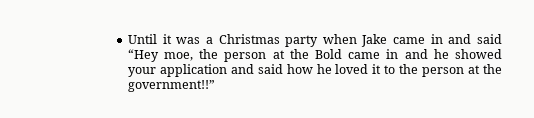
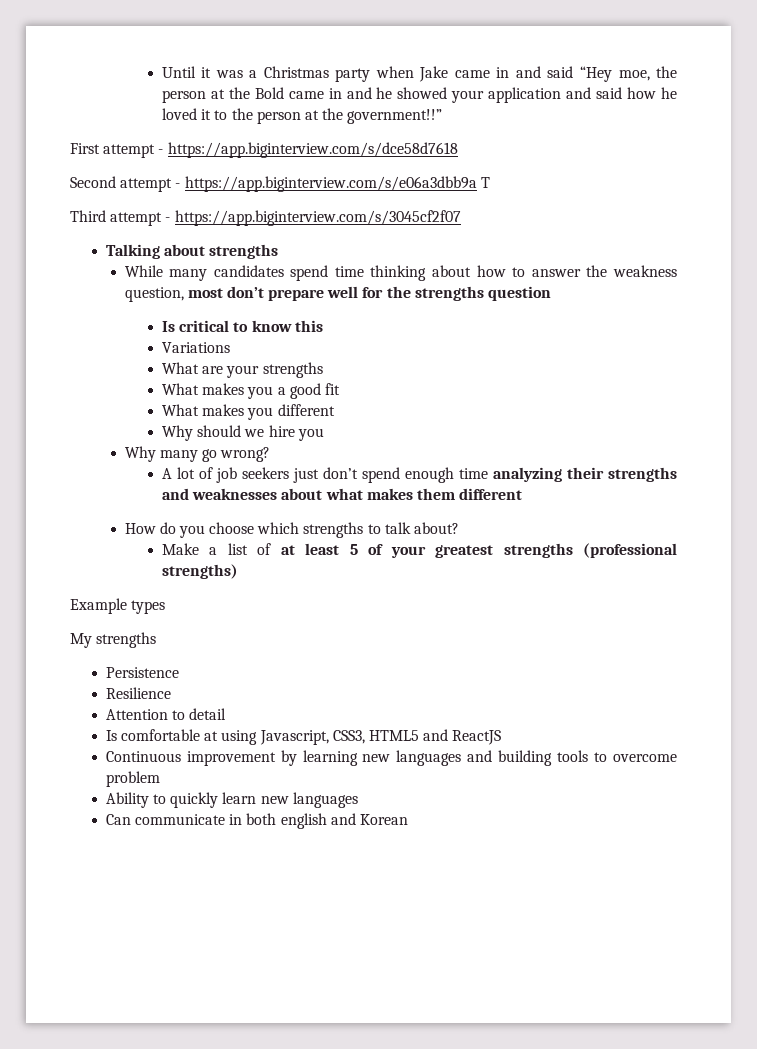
(215, 86) none -> [70,142,458,158] [70,176,490,192] [70,210,461,226] [105,244,279,259] [124,265,677,281] [124,286,551,302] [161,320,323,332] [161,342,230,353] [161,362,323,378] [161,383,340,399] [161,404,335,420] [161,425,324,441] [124,446,271,462] [161,467,678,483] [161,488,523,500] [124,522,459,538] [161,543,677,558] [161,564,238,579] [70,598,166,614] [70,632,157,648] [105,667,179,678] [105,687,171,699] [105,708,227,720] [105,729,502,745] [105,750,677,766] [105,771,160,787] [105,792,358,808] [105,813,408,829] // First attempt - https://app.biginterview.com/s/dce58d7618 // Second attempt - https://app.biginterview.com/s/e06a3dbb9a T // Third attempt - https://app.biginterview.com/s/3045cf2f07 // Talking about strengths // While many candidates spend time thinking about how to answer the weakness question, most don’t prepare well for the strengths question // Is critical to know this // Variations // What are your strengths // What makes you a good fit // What makes you different // Why should we hire you // Why many go wrong? // A lot of job seekers just don’t spend enough time analyzing their strengths and weaknesses about what makes them different // How do you choose which strengths to talk about? // Make a list of at least 5 of your greatest strengths (professional strengths) // Example types // My strengths // Persistence // Resilience // Attention to detail // Is comfortable at using Javascript, CSS3, HTML5 and ReactJS // Continuous improvement by learning new languages and building tools to overcome problem // Ability to quickly learn new languages // Can communicate in both english and Korean

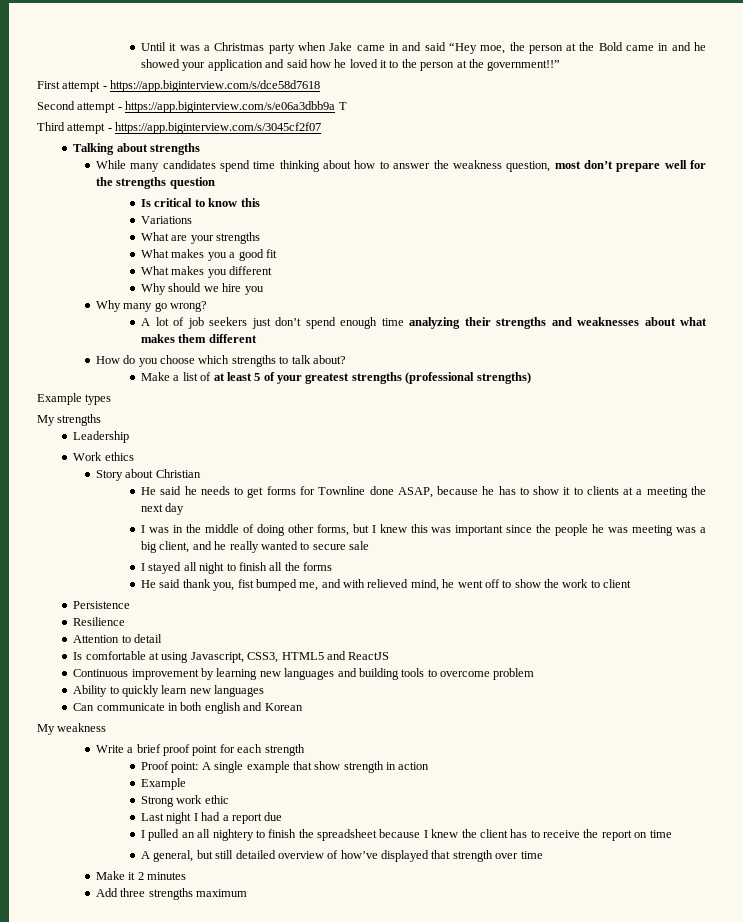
(157, 640) none -> [73,431,130,443] [73,452,134,461] [95,469,201,481] [141,486,706,498] [141,503,185,515] [141,524,707,536] [141,541,370,553] [141,562,333,574] [141,579,632,591] // Leadership // Work ethics // Story about Christian // He said he needs to get forms for Townline done ASAP, because he has to show it to clients at a meeting the next day // I was in the middle of doing other forms, but I knew this was important since the people he was meeting was a big client, and he really wanted to secure sale // I stayed all night to finish all the forms // He said thank you, fist bumped me, and with relieved mind, he went off to show the work to client
(408, 819) none -> [37,723,107,735] [95,744,305,756] [141,761,430,773] [141,778,187,790] [141,795,229,807] [141,812,283,824] [141,829,672,841] [141,850,543,862] [95,871,187,880] [95,888,248,900] // My weakness // Write a brief proof point for each strength // Proof point: A single example that show strength in action // Example // Strong work ethic // Last night I had a report due // I pulled an all nightery to finish the spreadsheet because I knew the client has to receive the report on time // A general, but still detailed overview of how’ve displayed that strength over time // Make it 2 minutes // Add three strengths maximum

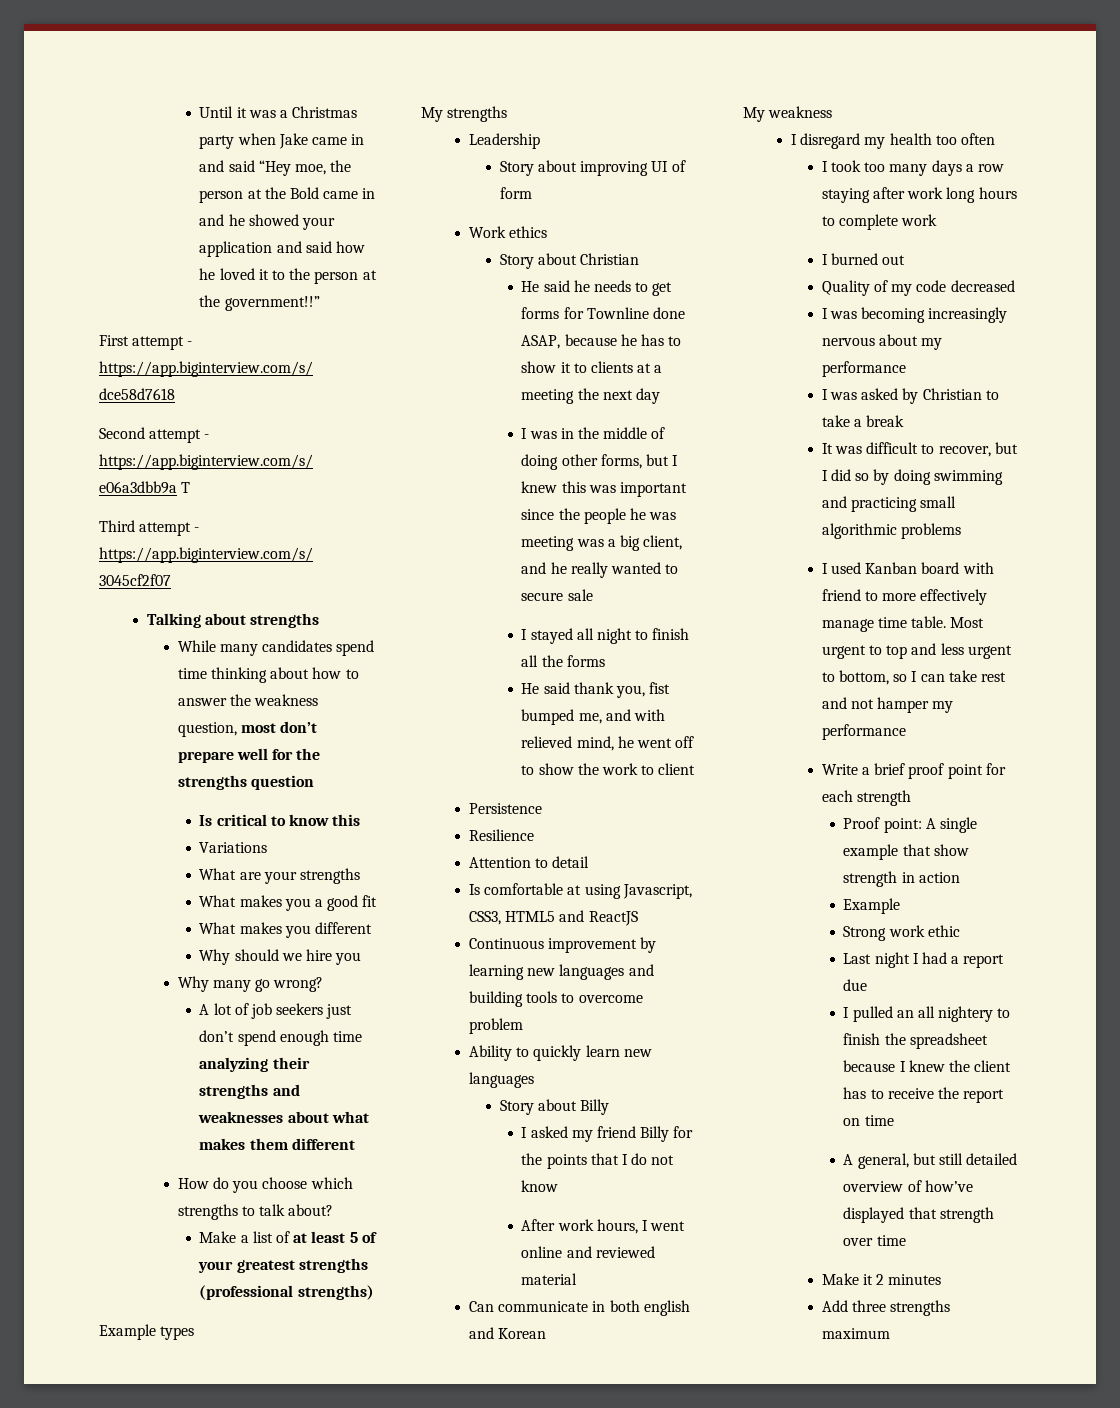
(130, 437) none -> [499,160,686,176] [499,187,532,199] // Story about improving UI of form
(265, 691) none -> [499,1099,610,1115] [521,1126,694,1142] [521,1153,675,1169] [521,1180,559,1192] [521,1219,686,1234] [521,1246,655,1258] [521,1273,578,1285] // Story about Billy // I asked my friend Billy for the points that I do not know // After work hours, I went online and reviewed material
(107, 727) none -> [790,133,995,149] [821,160,1004,176] [821,187,1017,203] [821,214,938,230] [821,253,906,265] [821,280,1015,296] [821,307,1008,323] [821,334,943,350] [821,361,906,377] [821,388,999,404] [821,415,905,427] [821,442,1018,457] [821,469,1003,485] [821,496,957,512] [821,523,962,539] [821,562,994,574] [821,589,988,605] [821,616,985,632] [821,643,1012,659] [821,670,1006,685] [821,697,954,713] [821,724,906,740] // I disregard my health too often // I took too many days a row staying after work long hours to complete work // I burned out // Quality of my code decreased // I was becoming increasingly nervous about my performance // I was asked by Christian to take a break // It was difficult to recover, but I did so by doing swimming and practicing small algorithmic problems // I used Kanban board with friend to more effectively manage time table. Most urgent to top and less urgent to bottom, so I can take rest and not hamper my performance

